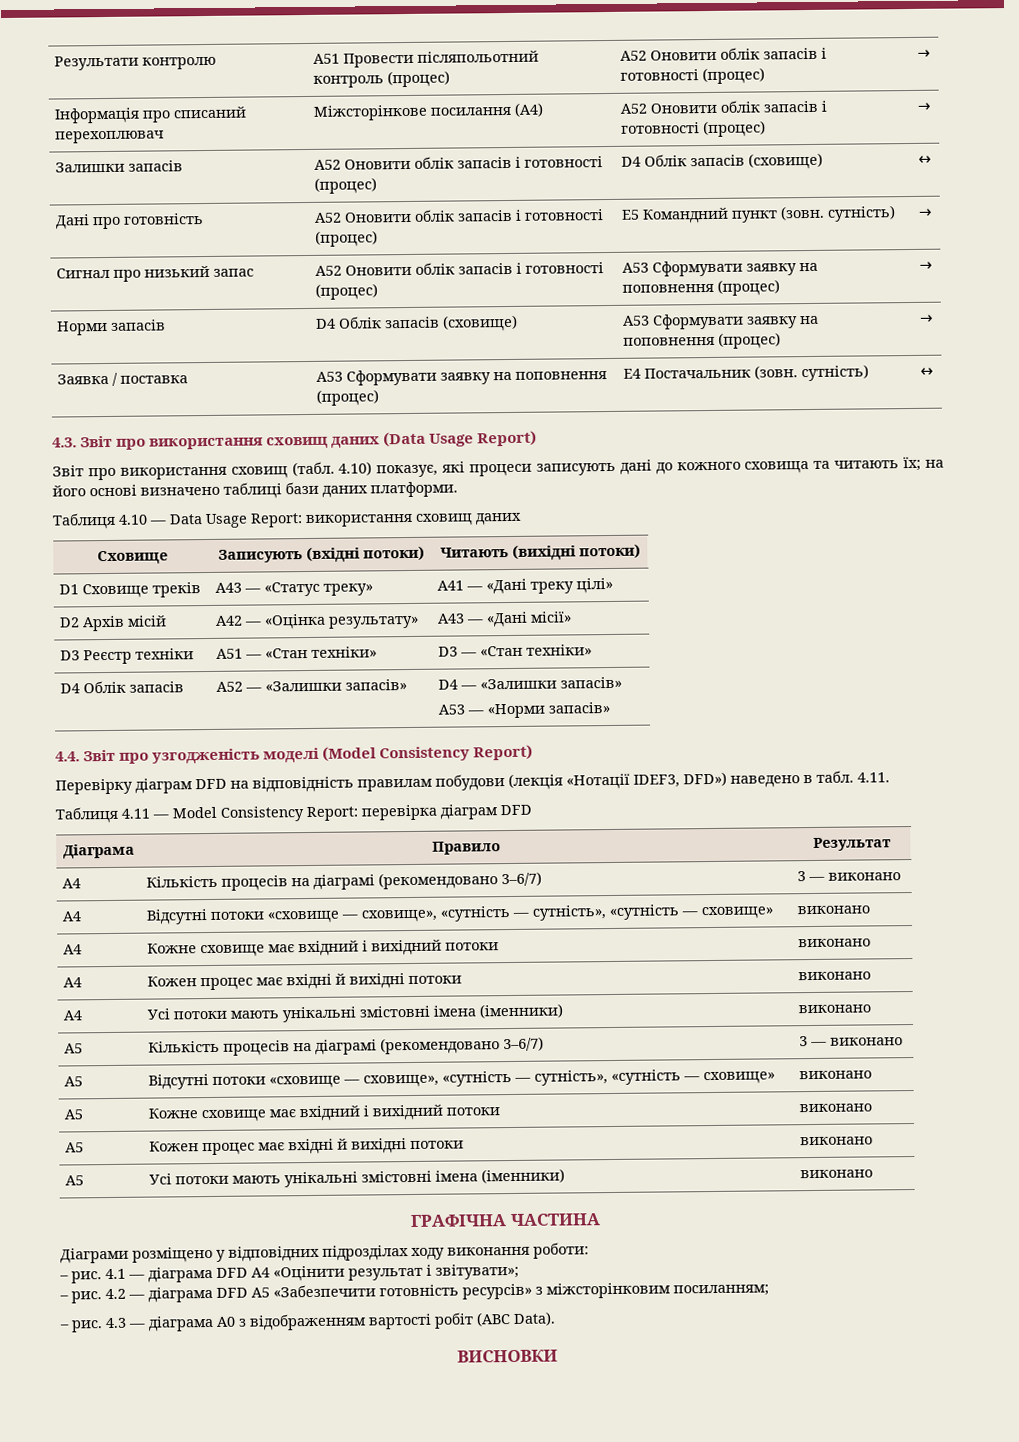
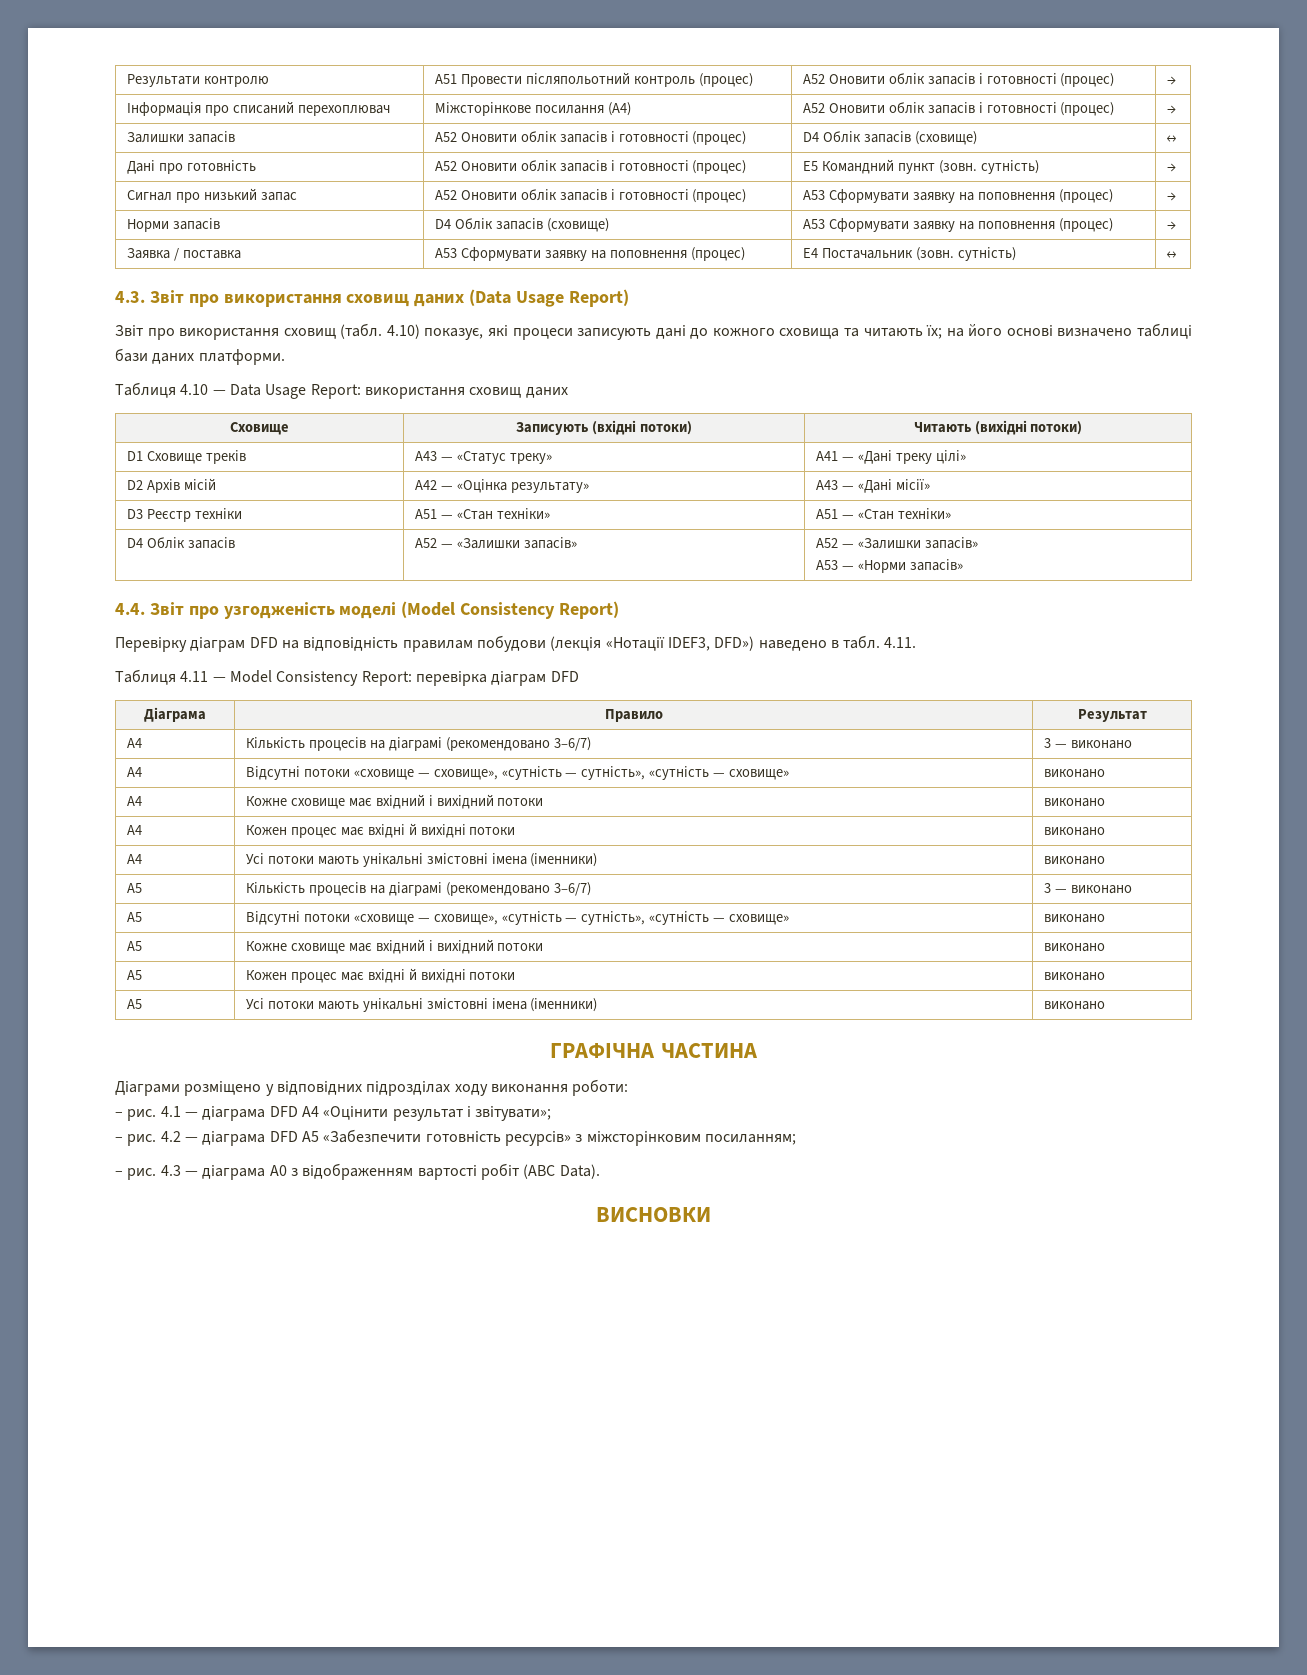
[438,646,459,657] D3 -> [815,509,838,519] A51
[438,679,459,690] D4 -> [815,538,838,548] A52

